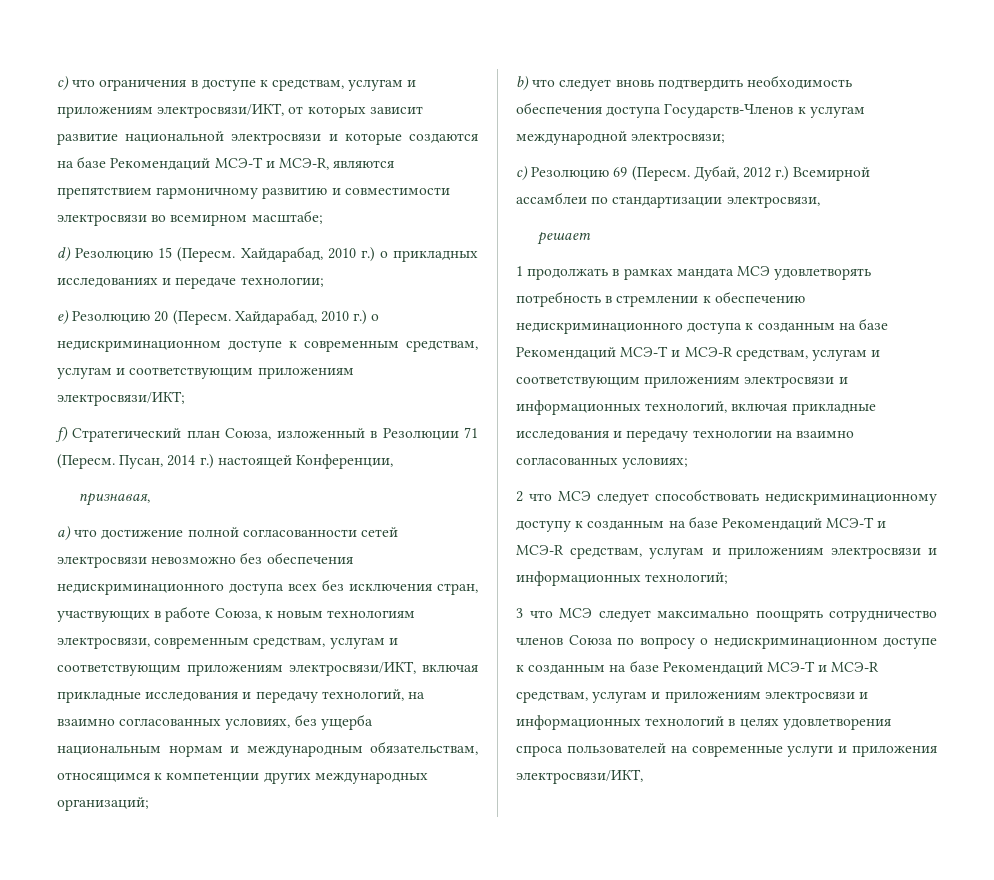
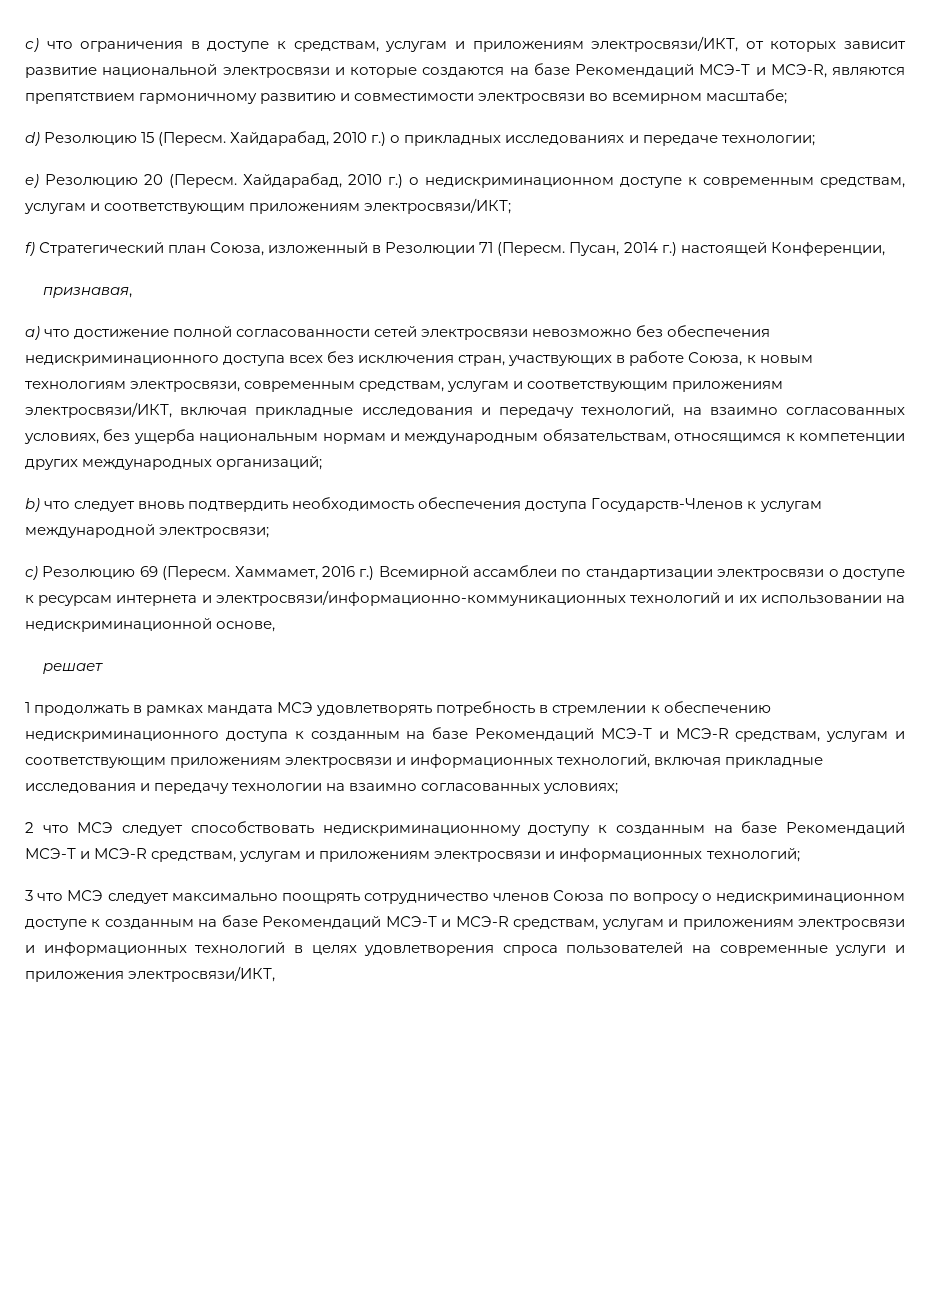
[693,165,771,181] Дубай, 2012 -> [234,566,355,580] Хаммамет, 2016
[726,196,820,208] электросвязи, -> [717,569,905,580] [25,590,905,606] [25,618,276,632] электросвязи о доступе к ресурсам интернета и электросвязи/информационно-коммуникационных технологий и их использовании на недискриминационной основе,

